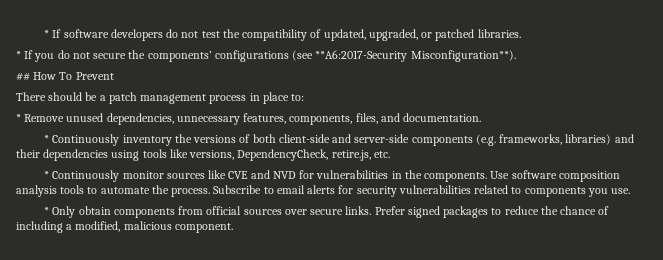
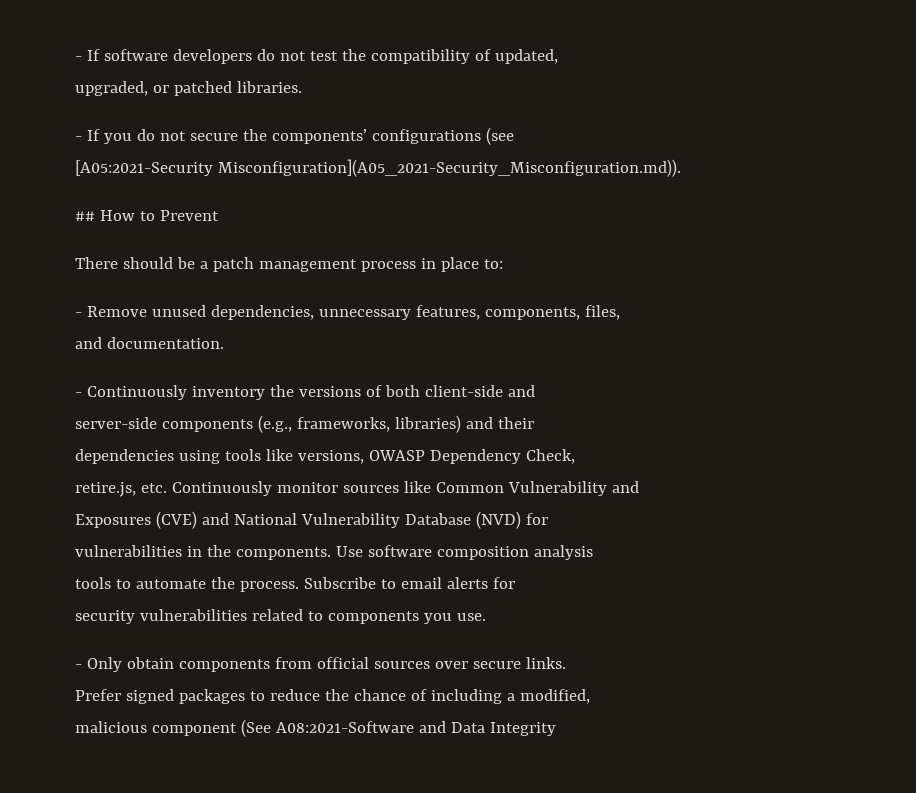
[44,30,50,38] * -> [75,56,82,61] -
(366, 35) none -> (558, 56) //
[16,51,21,59] * -> [75,136,82,141] -
[315,50,516,62] **A6:2017-Security Misconfiguration**). -> [75,159,681,177] // [A05:2021-Security Misconfiguration](A05_2021-Security_Misconfiguration.md)).
[59,72,73,80] To -> [139,211,155,221] to
[16,114,21,122] * -> [75,312,82,317] -
(378, 118) none -> (620, 312) //
[44,135,50,143] * -> [75,392,82,397] -
(352, 138) none -> (535, 391) //
[475,134,496,146] (e.g. -> [257,415,292,433] (e.g.,
(40, 153) none -> (534, 423) //
[237,149,329,161] DependencyCheck, -> [368,449,575,464] OWASP Dependency Check, //
[44,171,50,179] // * -> (167, 488) none
[228,170,315,179] CVE and NVD for -> [435,481,639,496] [75,511,548,529] Common Vulnerability and // Exposures (CVE) and National Vulnerability Database (NVD) for //
(57, 191) none -> (593, 552) //
(354, 189) none -> (515, 583) //
[44,207,50,215] * -> [75,664,82,669] -
(372, 210) none -> (566, 663) //
[123,221,233,233] malicious component. -> [75,719,556,737] // malicious component (See A08:2021-Software and Data Integrity

